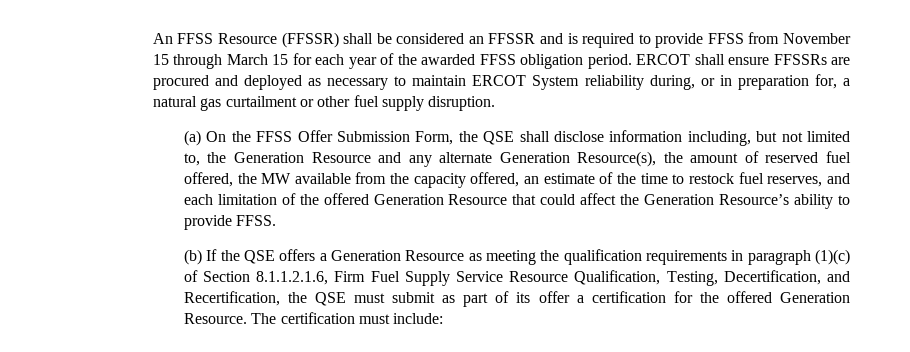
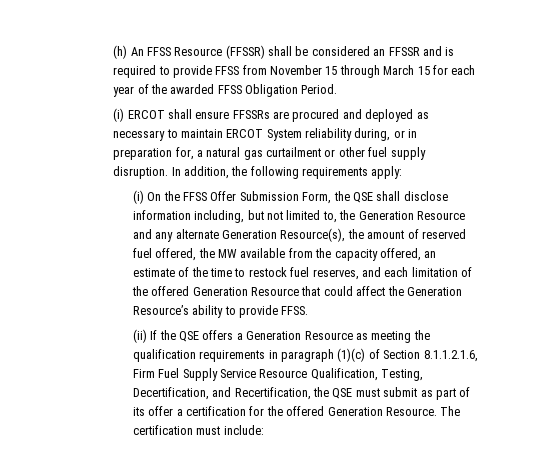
(152, 38) none -> [113,45,128,59] (h)
[520,54,632,69] obligation period. -> [245,84,338,97] [113,108,125,122] Obligation Period. // (i)
[183,130,201,146] // (a) -> [171,166,403,179] [132,190,144,204] In addition, the following requirements apply: // (i)
[183,249,202,265] (b) -> [132,329,147,343] (ii)

